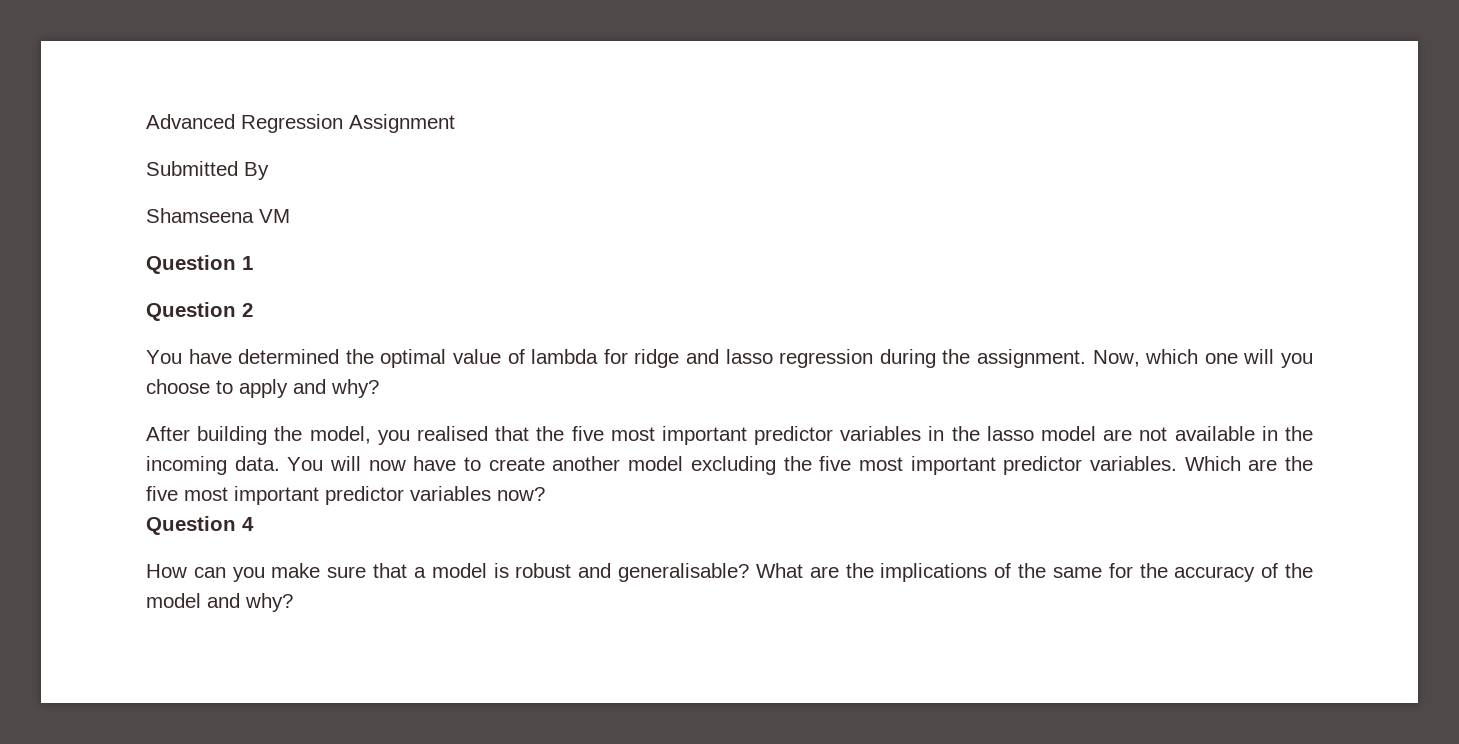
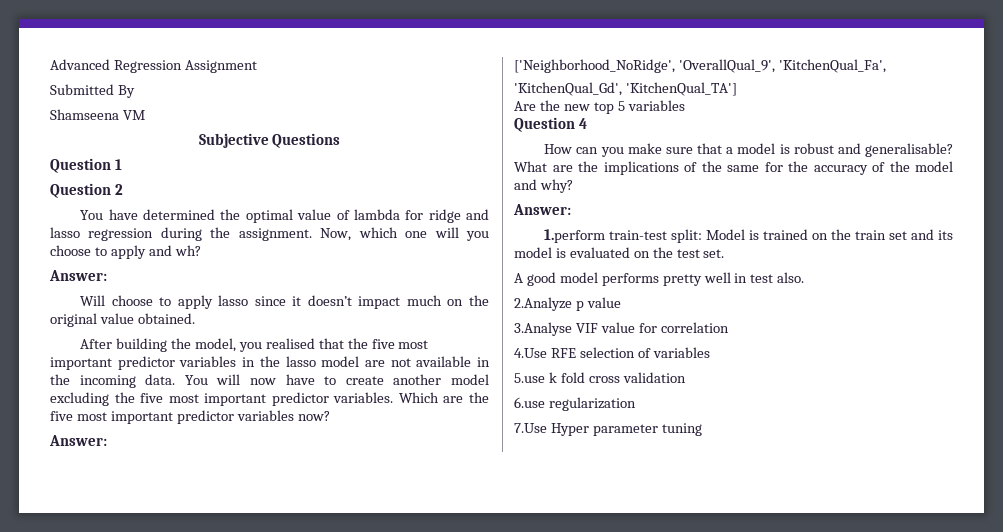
(290, 216) none -> [198,133,341,148] // Subjective Questions
[331,379,379,398] why? -> [174,245,201,256] [49,270,107,281] [80,295,490,309] [50,313,195,327] wh? // Answer: // Will choose to apply lasso since it doesn’t impact much on the original value obtained.
(545, 494) none -> [49,435,107,446] [514,59,886,73] [514,82,737,96] [514,100,685,114] // Answer: // ['Neighborhood_NoRidge', 'OverallQual_9', 'KitchenQual_Fa', // 'KitchenQual_Gd', 'KitchenQual_TA'] // Are the new top 5 variables
(293, 602) none -> [513,204,571,215] [544,229,953,243] [514,247,725,258] [514,272,805,286] [514,297,621,311] [514,322,729,336] [514,347,710,358] [514,372,686,383] [514,397,636,411] [514,423,702,436] // Answer: // 1.perform train-test split: Model is trained on the train set and its model is evaluated on the test set. // A good model performs pretty well in test also. // 2.Analyze p value // 3.Analyse VIF value for correlation // 4.Use RFE selection of variables // 5.use k fold cross validation // 6.use regularization // 7.Use Hyper parameter tuning

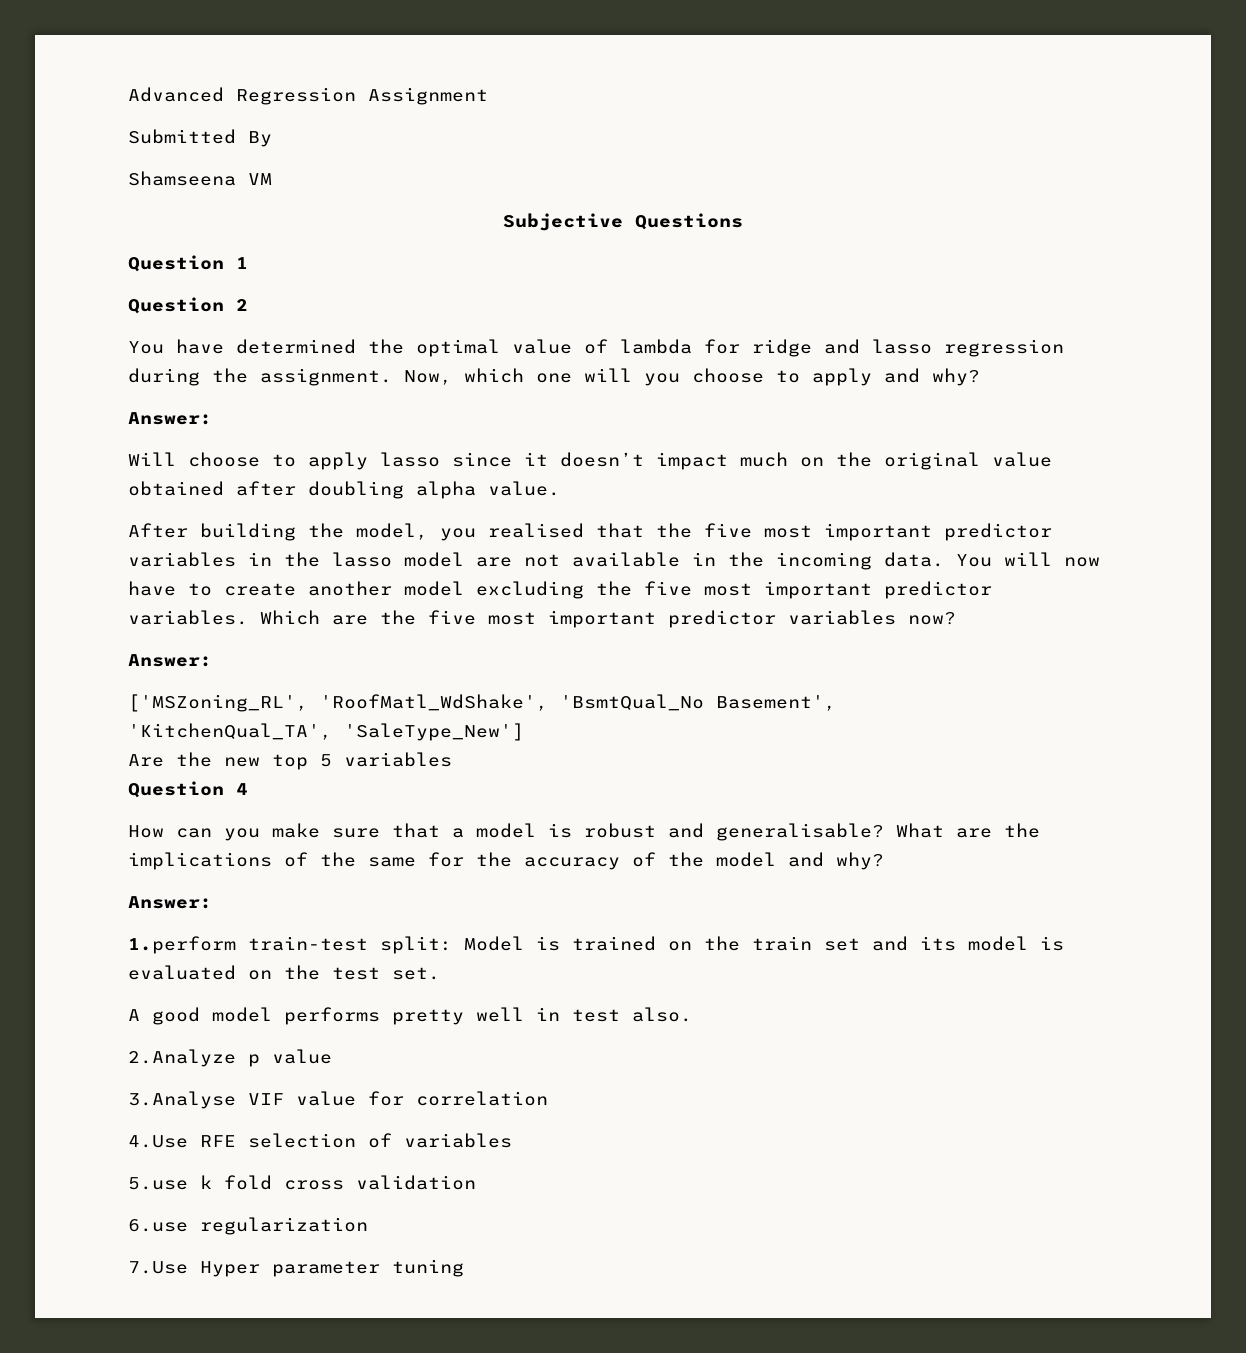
[174,245,201,256] wh? -> [932,368,980,386] why?
[137,313,195,324] obtained. -> [128,481,560,499] obtained after doubling alpha value.
[514,59,886,73] [514,82,737,96] ['Neighborhood_NoRidge', 'OverallQual_9', 'KitchenQual_Fa', // 'KitchenQual_Gd', 'KitchenQual_TA'] -> [128,694,836,712] [128,723,524,741] ['MSZoning_RL', 'RoofMatl_WdShake', 'BsmtQual_No Basement', // 'KitchenQual_TA', 'SaleType_New']

